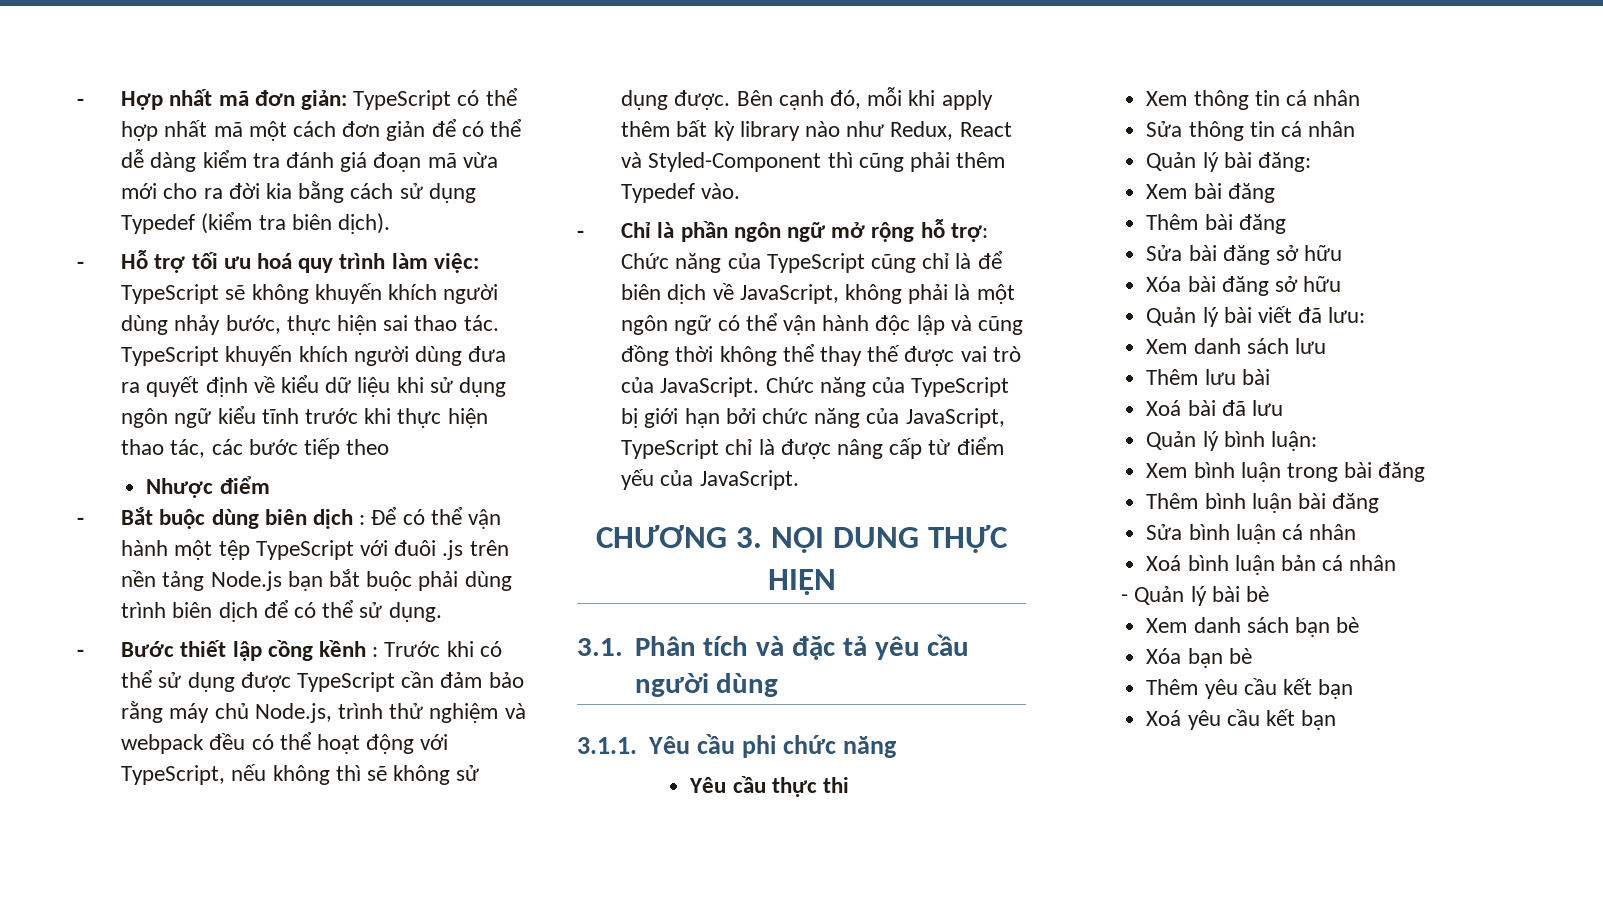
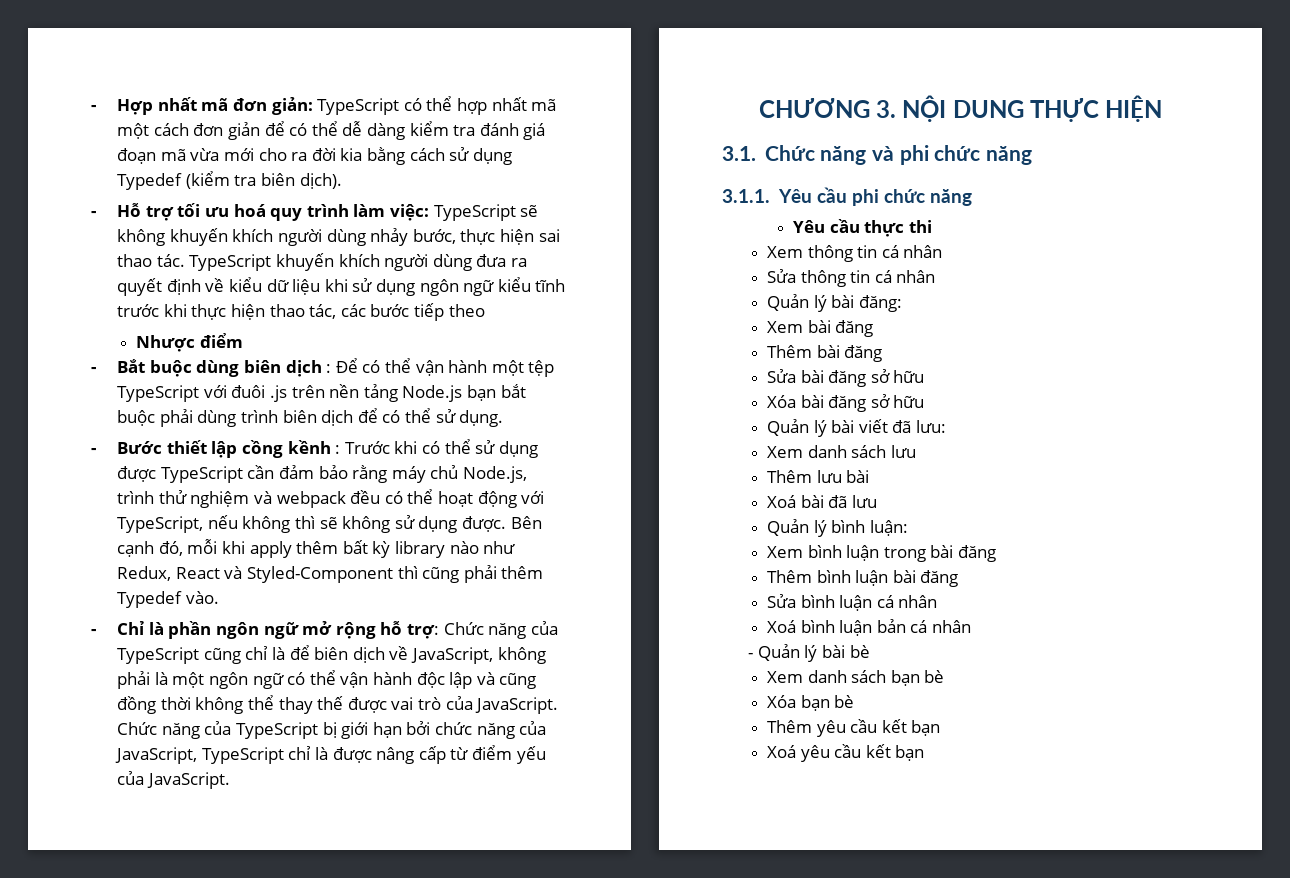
[634,634,970,660] [634,673,779,697] Phân tích và đặc tả yêu cầu người dùng -> [764,145,1032,165] Chức năng và phi chức năng

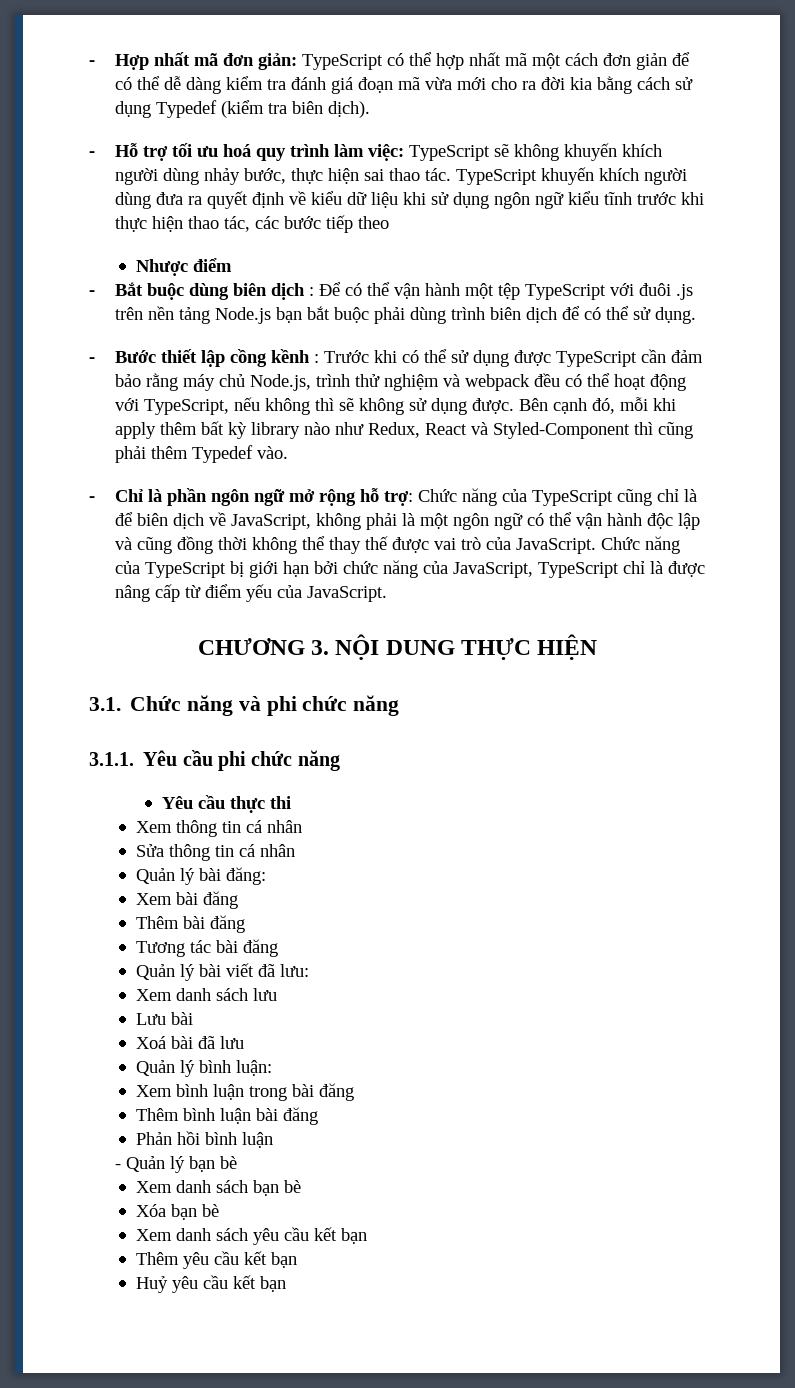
[766,369,925,387] [766,394,925,412] Sửa bài đăng sở hữu // Xóa bài đăng sở hữu -> [135,939,278,957] Tương tác bài đăng
[766,470,842,483] Thêm lưu -> [135,1013,166,1025] Lưu
[766,594,938,611] [766,619,971,636] Sửa bình luận cá nhân // Xoá bình luận bản cá nhân -> [135,1131,273,1148] Phản hồi bình luận
[822,645,846,658] bài -> [189,1156,216,1172] bạn
(855, 701) none -> [135,1227,367,1245] // Xem danh sách yêu cầu kết bạn
[766,745,796,758] Xoá -> [135,1276,168,1293] Huỷ

